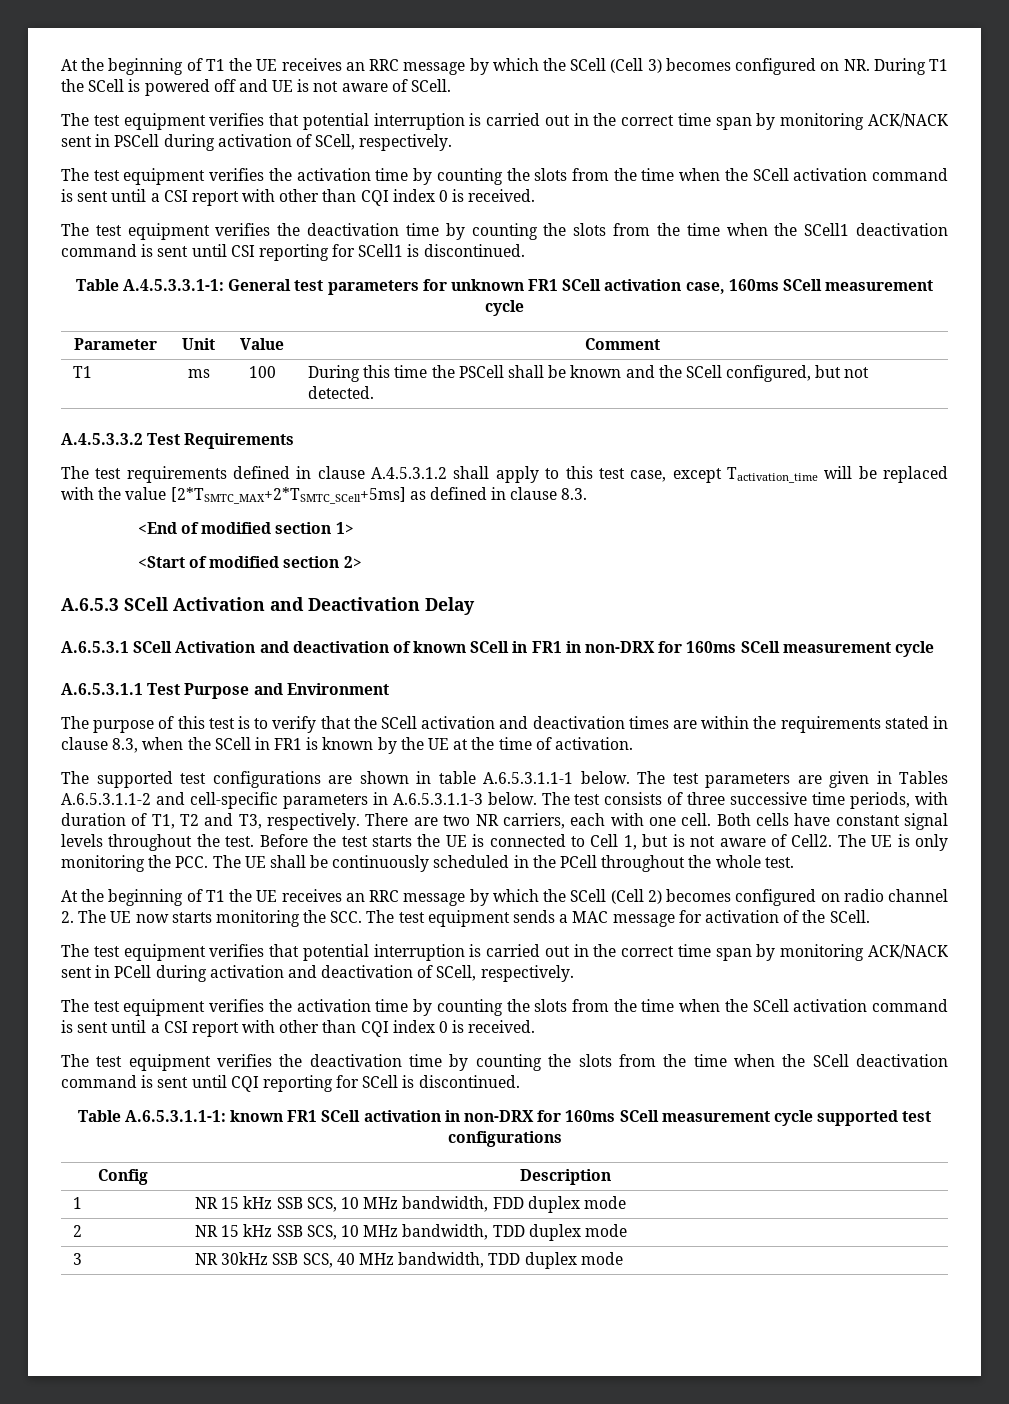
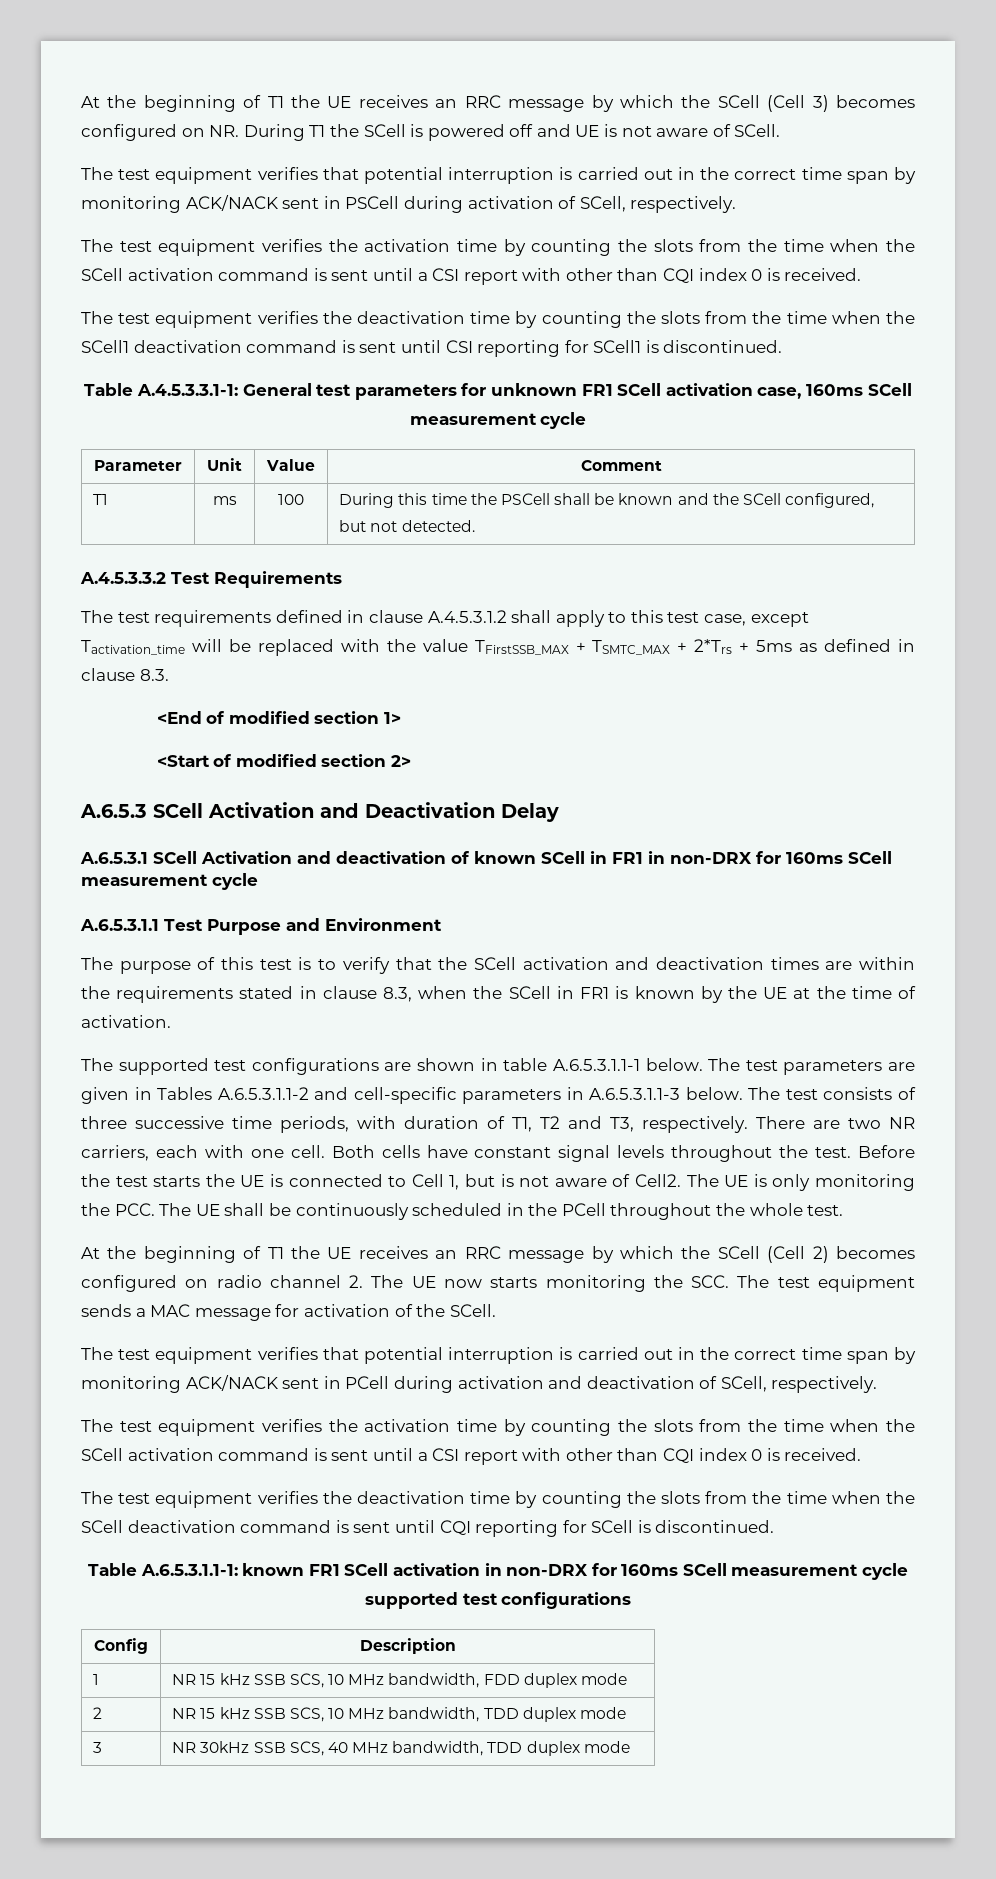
[170,487,406,504] [2*TSMTC_MAX+2*TSMTC_SCell+5ms] -> [474,639,793,655] TFirstSSB_MAX + TSMTC_MAX + 2*Trs + 5ms

